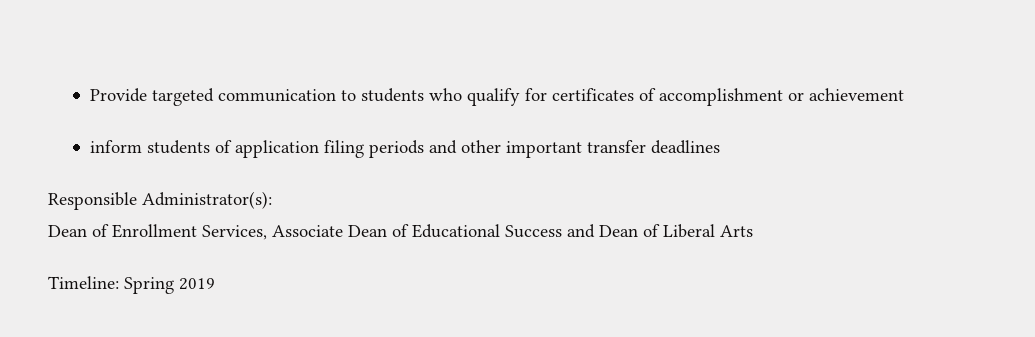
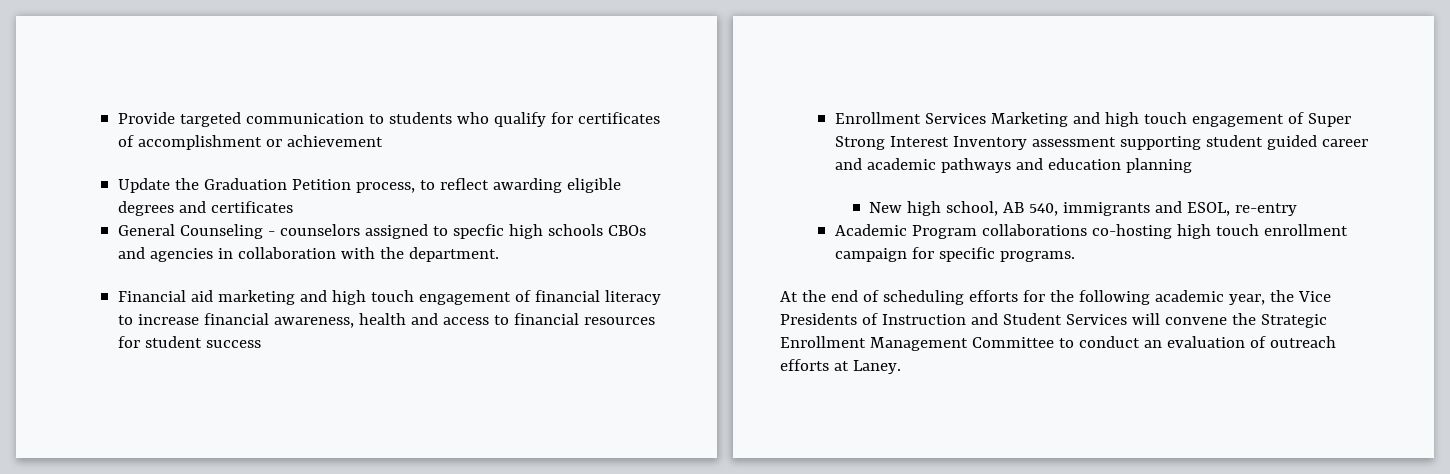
[89,140,720,158] [48,191,272,210] [48,224,753,240] [48,276,215,294] inform students of application filing periods and other important transfer deadlines // Responsible Administrator(s): // Dean of Enrollment Services, Associate Dean of Educational Success and Dean of Liberal Arts // Timeline: Spring 2019 -> [117,178,621,193] [117,201,293,216] [117,224,646,239] [117,247,499,262] [117,290,661,305] [117,313,655,328] [117,336,261,348] [834,112,1351,127] [834,135,1368,150] [834,158,1192,173] [869,201,1298,216] [834,224,1348,239] [834,247,1075,262] [780,290,1331,305] [780,313,1327,328] [780,336,1336,351] [780,359,901,374] Update the Graduation Petition process, to reflect awarding eligible degrees and certificates // General Counseling - counselors assigned to specfic high schools CBOs and agencies in collaboration with the department. // Financial aid marketing and high touch engagement of financial literacy to increase financial awareness, health and access to financial resources for student success // Enrollment Services Marketing and high touch engagement of Super Strong Interest Inventory assessment supporting student guided career and academic pathways and education planning // New high school, AB 540, immigrants and ESOL, re-entry // Academic Program collaborations co-hosting high touch enrollment campaign for specific programs. // At the end of scheduling efforts for the following academic year, the Vice Presidents of Instruction and Student Services will convene the Strategic Enrollment Management Committee to conduct an evaluation of outreach efforts at Laney.

